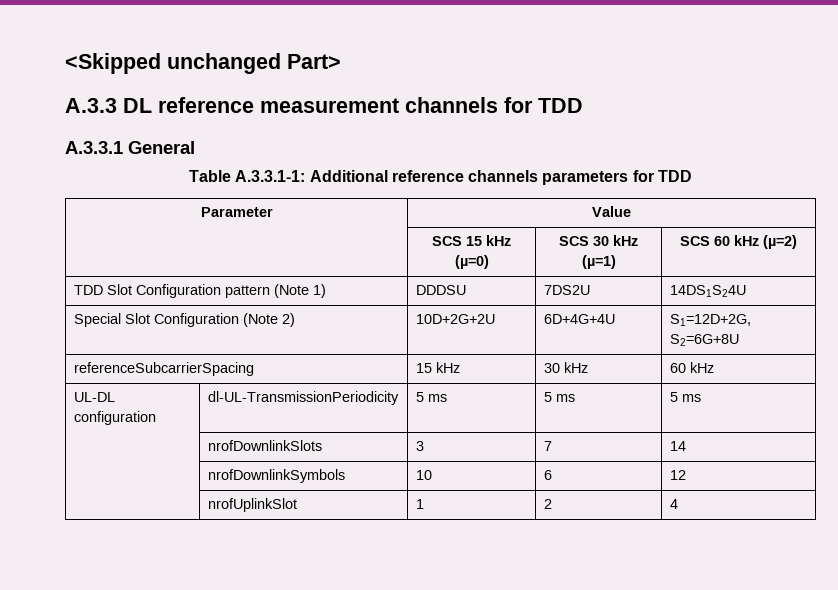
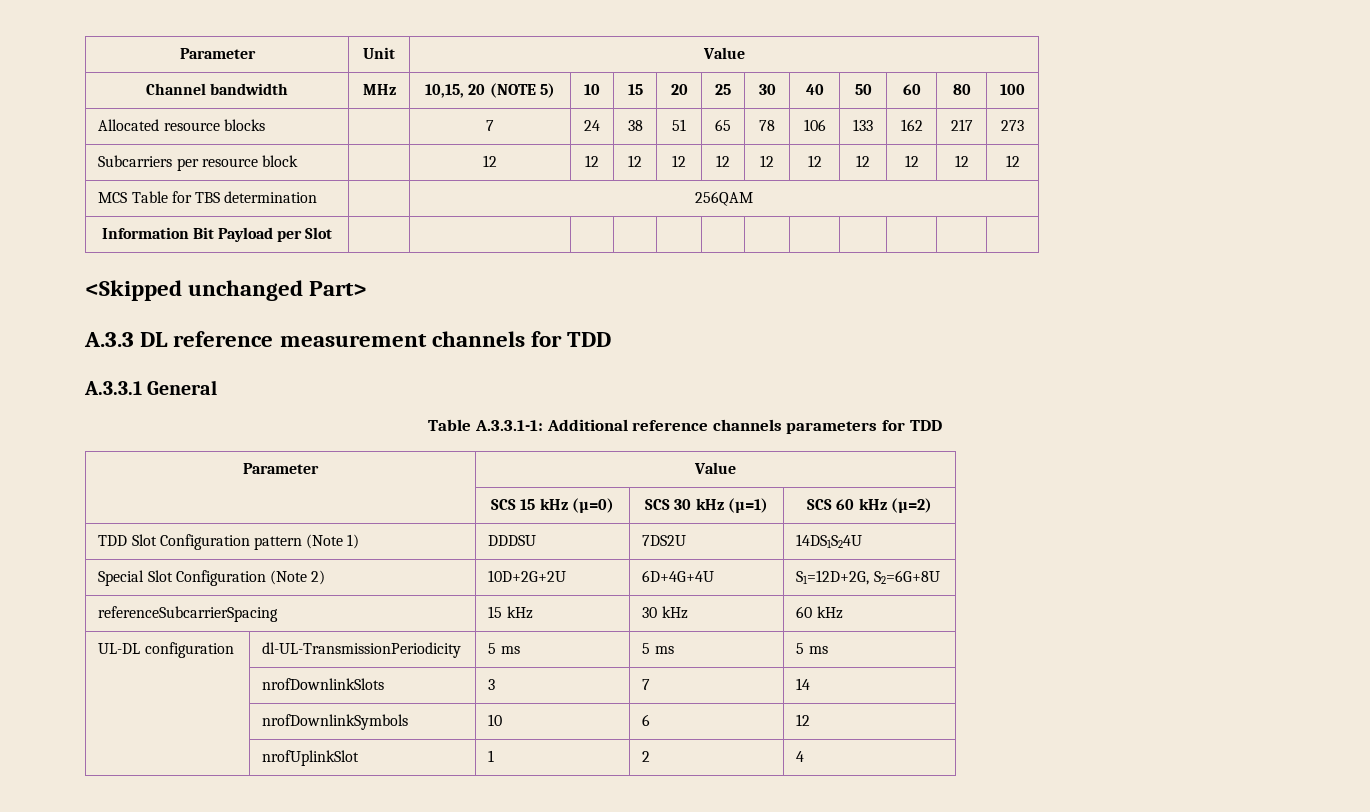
(65, 63) none -> [179,48,256,59] [363,47,395,59] [702,47,745,59] [145,83,289,95] [362,84,396,95] [425,83,555,98] [584,84,600,95] [627,84,643,95] [670,84,688,95] [715,84,731,95] [758,84,776,95] [805,84,824,95] [854,84,872,95] [902,84,921,95] [952,84,971,95] [1000,84,1025,95] [98,119,265,131] [486,120,494,131] [584,120,600,131] [627,120,643,131] [672,119,686,131] [715,119,731,131] [759,120,775,131] [803,119,826,131] [853,119,873,131] [900,119,923,131] [950,119,973,131] [1001,120,1024,131] [98,155,298,171] [483,155,497,167] [585,155,599,167] [628,155,642,167] [672,155,686,167] [716,155,730,167] [760,155,774,167] [807,155,822,167] [856,155,870,167] [904,155,919,167] [954,155,969,167] [1005,155,1020,167] [98,191,318,203] [695,191,753,206] [101,227,333,242] Parameter | Unit | Value // Channel bandwidth | MHz | 10,15, 20 (NOTE 5) | 10 | 15 | 20 | 25 | 30 | 40 | 50 | 60 | 80 | 100 // Allocated resource blocks | | 7 | 24 | 38 | 51 | 65 | 78 | 106 | 133 | 162 | 217 | 273 // Subcarriers per resource block | | 12 | 12 | 12 | 12 | 12 | 12 | 12 | 12 | 12 | 12 | 12 // MCS Table for TBS determination | | 256QAM // Information Bit Payload per Slot | | | | | | | | | | | | //

